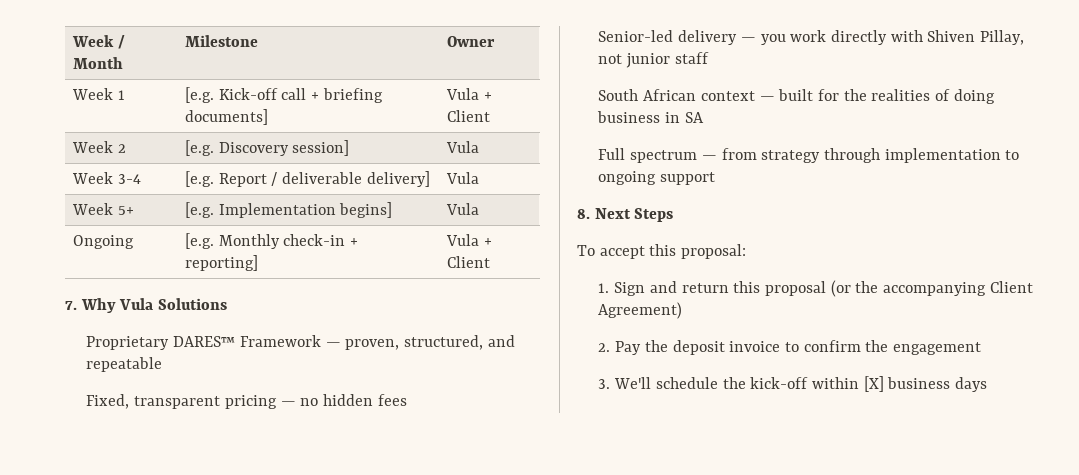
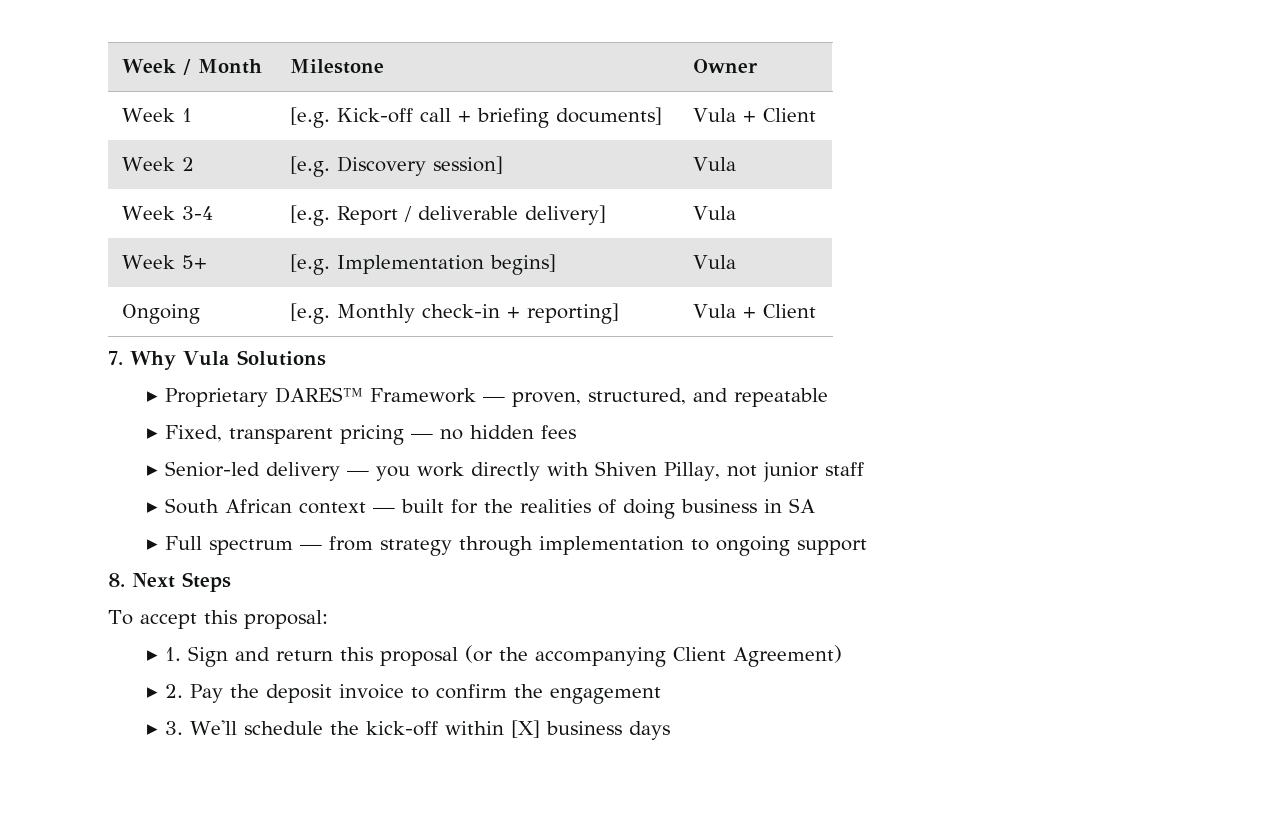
(228, 304) none -> [147,391,159,402] ▸
(163, 364) none -> [147,428,159,439] ▸
(407, 400) none -> [147,465,159,476] ▸
(709, 58) none -> [147,502,159,513] ▸
(704, 117) none -> [147,539,159,550] ▸
(747, 251) none -> [147,650,159,661] ▸
(683, 310) none -> [147,687,159,698] ▸
(982, 348) none -> [147,724,159,735] ▸

